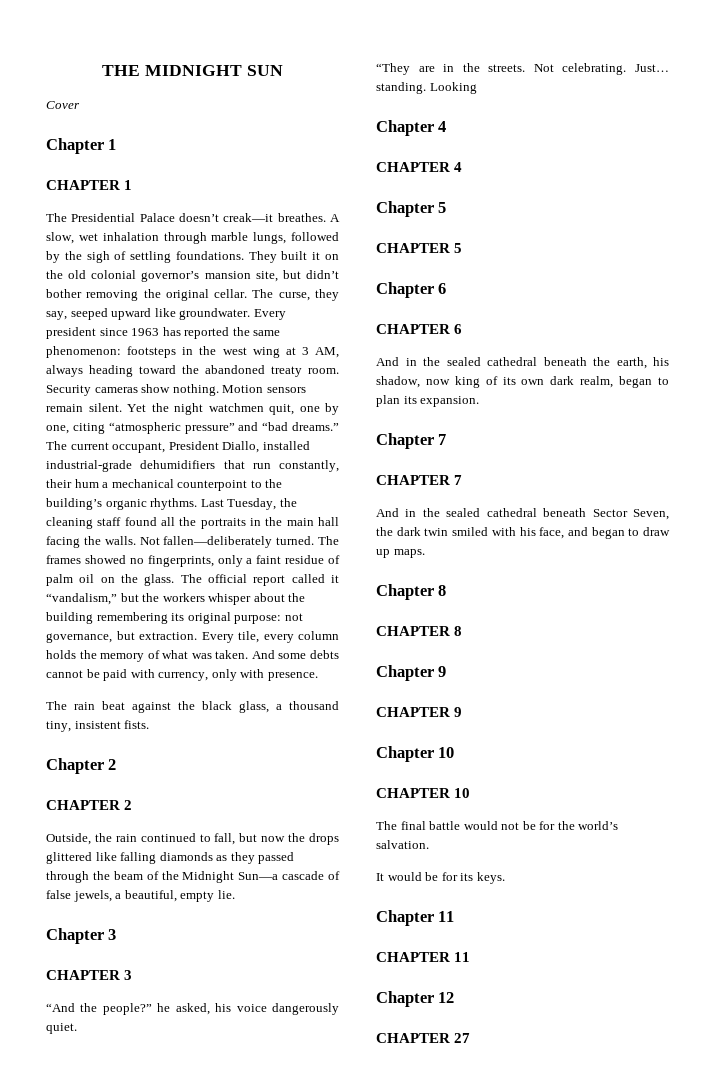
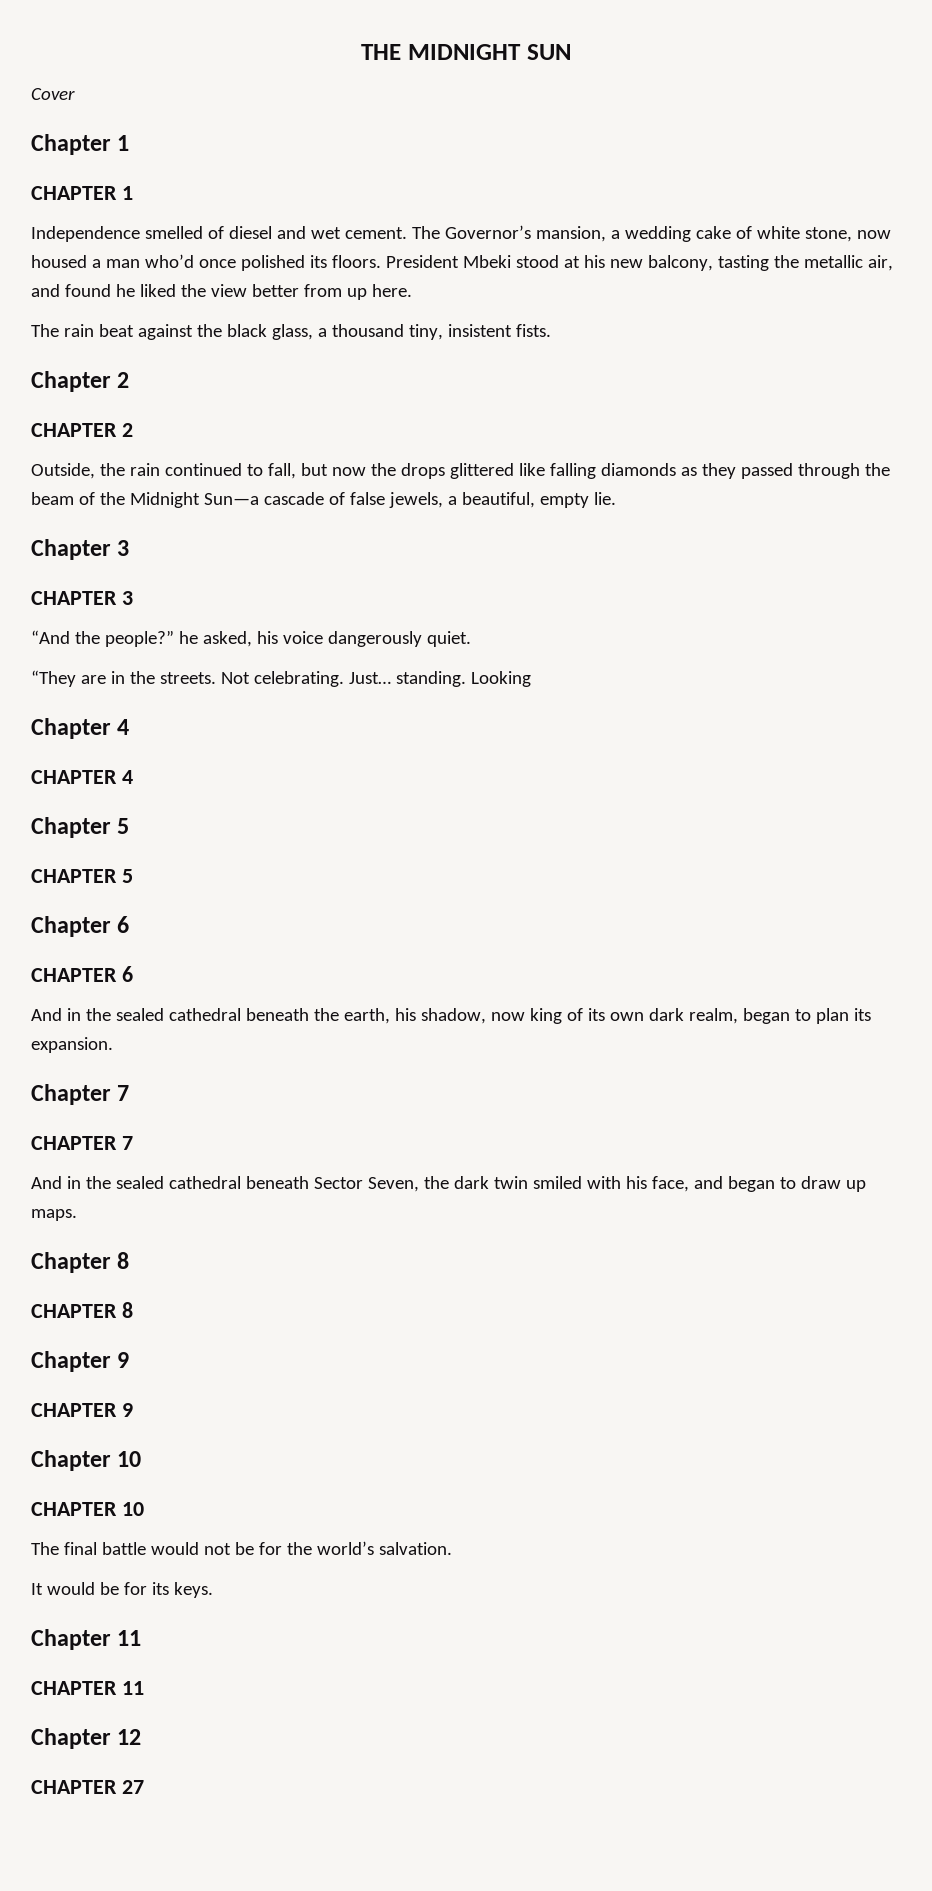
[46,213,340,222] [46,232,339,244] [46,251,339,263] [46,270,339,282] [46,289,339,301] [46,308,286,320] [46,327,281,339] [46,346,339,358] [46,365,339,377] [46,384,306,396] [46,403,339,415] [46,422,339,434] [46,441,310,453] [46,460,339,472] [46,479,283,491] [46,498,297,510] [46,517,340,529] [46,536,339,548] [46,555,340,567] [46,574,340,586] [46,593,306,605] [46,612,303,624] [46,631,339,643] [46,650,340,662] [46,669,318,681] The Presidential Palace doesn’t creak—it breathes. A slow, wet inhalation through marble lungs, followed by the sigh of settling foundations. They built it on the old colonial governor’s mansion site, but didn’t bother removing the original cellar. The curse, they say, seeped upward like groundwater. Every president since 1963 has reported the same phenomenon: footsteps in the west wing at 3 AM, always heading toward the abandoned treaty room. Security cameras show nothing. Motion sensors remain silent. Yet the night watchmen quit, one by one, citing “atmospheric pressure” and “bad dreams.” The current occupant, President Diallo, installed industrial-grade dehumidifiers that run constantly, their hum a mechanical counterpoint to the building’s organic rhythms. Last Tuesday, the cleaning staff found all the portraits in the main hall facing the walls. Not fallen—deliberately turned. The frames showed no fingerprints, only a faint residue of palm oil on the glass. The official report called it “vandalism,” but the workers whisper about the building remembering its original purpose: not governance, but extraction. Every tile, every column holds the memory of what was taken. And some debts cannot be paid with currency, only with presence. -> [31,225,891,242] [31,254,893,271] [31,284,412,300] Independence smelled of diesel and wet cement. The Governor’s mansion, a wedding cake of white stone, now housed a man who’d once polished its floors. President Mbeki stood at his new balcony, tasting the metallic air, and found he liked the view better from up here.

